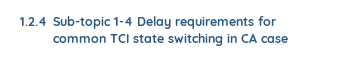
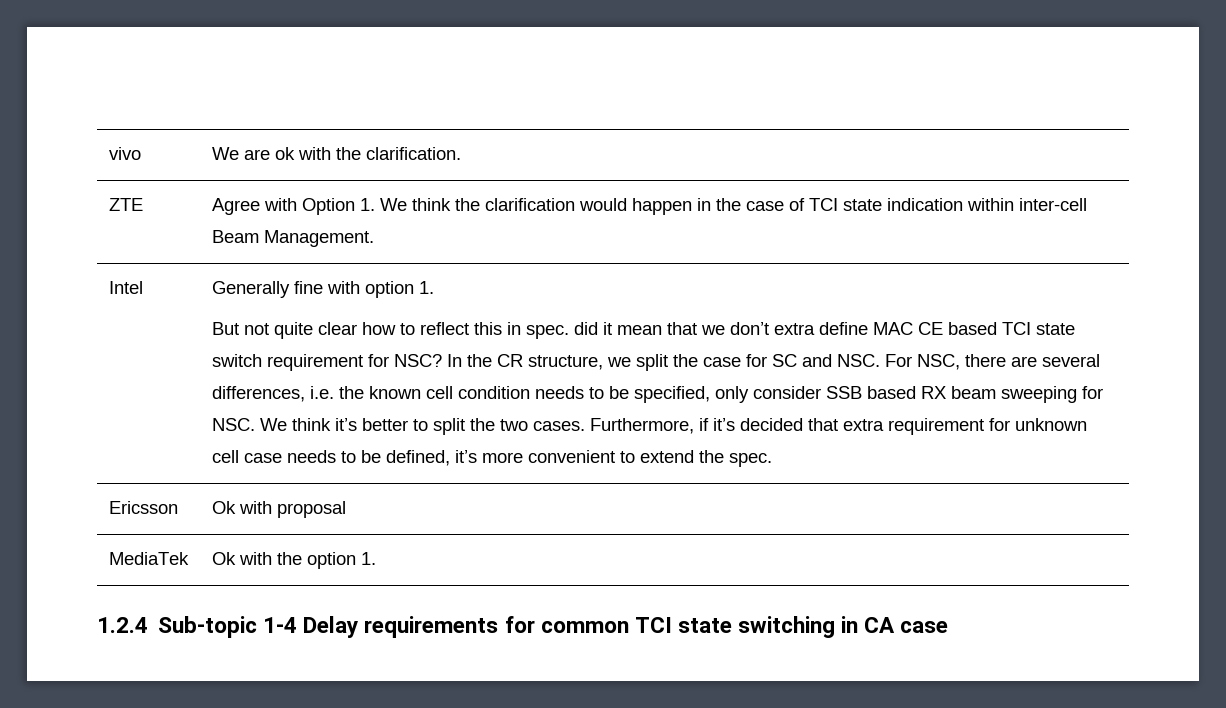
(20, 21) none -> [108,147,141,160] [211,147,461,160] [108,198,143,211] [211,198,1087,215] [211,230,374,247] [108,281,143,294] [211,281,434,298] [211,322,1075,339] [211,354,1100,371] [211,386,1103,403] [211,418,1087,435] [211,450,772,467] [108,501,178,514] [211,501,346,518] [108,552,189,565] [211,552,376,569] vivo | We are ok with the clarification. // ZTE | Agree with Option 1. We think the clarification would happen in the case of TCI state indication within inter-cell Beam Management. // Intel | Generally fine with option 1. // But not quite clear how to reflect this in spec. did it mean that we don’t extra define MAC CE based TCI state switch requirement for NSC? In the CR structure, we split the case for SC and NSC. For NSC, there are several differences, i.e. the known cell condition needs to be specified, only consider SSB based RX beam sweeping for NSC. We think it’s better to split the two cases. Furthermore, if it’s decided that extra requirement for unknown cell case needs to be defined, it’s more convenient to extend the spec. // Ericsson | Ok with proposal // MediaTek | Ok with the option 1. //

